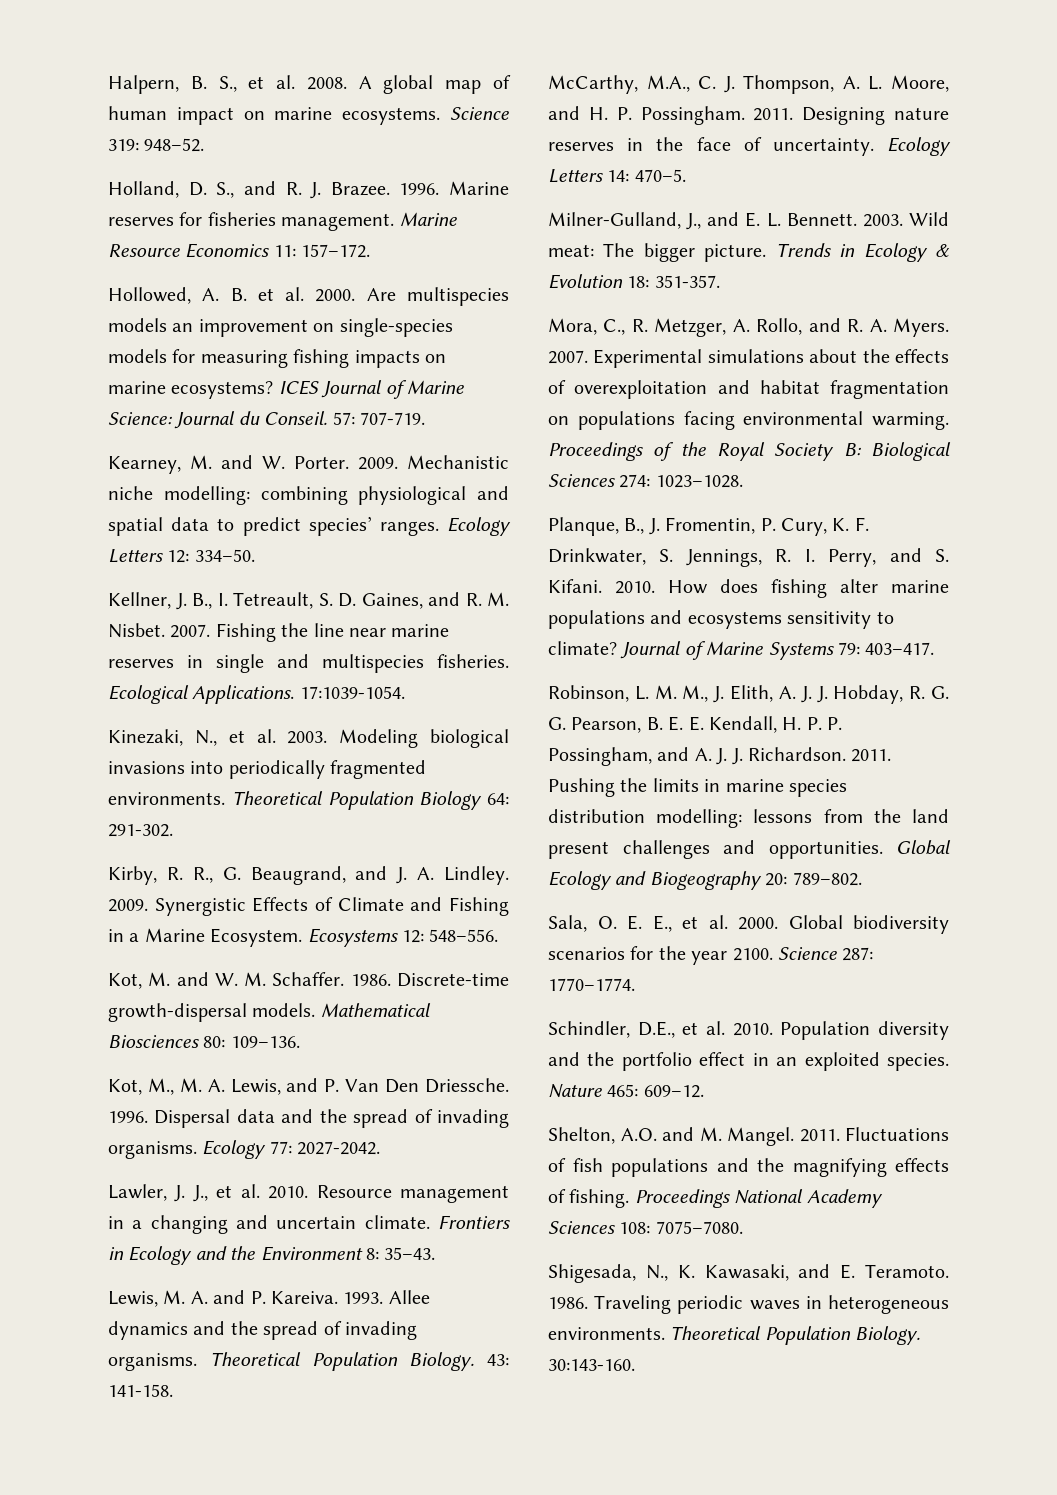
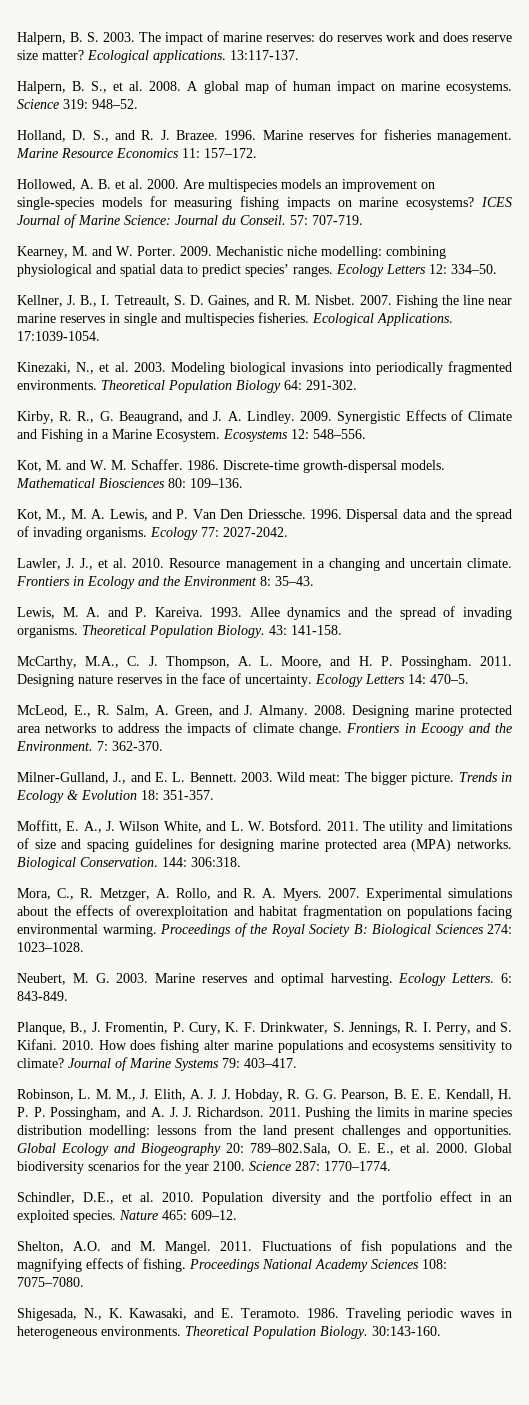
[108,75,207,94] Halpern, B. -> [17,31,512,45] [17,50,299,63] [17,81,86,94] Halpern, B. S. 2003. The impact of marine reserves: do reserves work and does reserve size matter? Ecological applications. 13:117-137. // Halpern, B.
(686, 175) none -> [17,705,512,718] [17,722,512,736] [16,741,163,751] // McLeod, E., R. Salm, A. Green, and J. Almany. 2008. Designing marine protected area networks to address the impacts of climate change. Frontiers in Ecoogy and the Environment. 7: 362-370.
(720, 281) none -> [17,820,512,834] [17,838,513,852] [17,857,241,870] // Moffitt, E. A., J. Wilson White, and L. W. Botsford. 2011. The utility and limitations of size and spacing guidelines for designing marine protected area (MPA) networks. Biological Conservation. 144: 306:318.
(743, 481) none -> [17,973,512,986] [17,991,68,1001] // Neubert, M. G. 2003. Marine reserves and optimal harvesting. Ecology Letters. 6: 843-849.
[792,872,862,886] [548,915,587,932] 789–802. // Sala, -> [250,1143,332,1155] 789–802.Sala,

